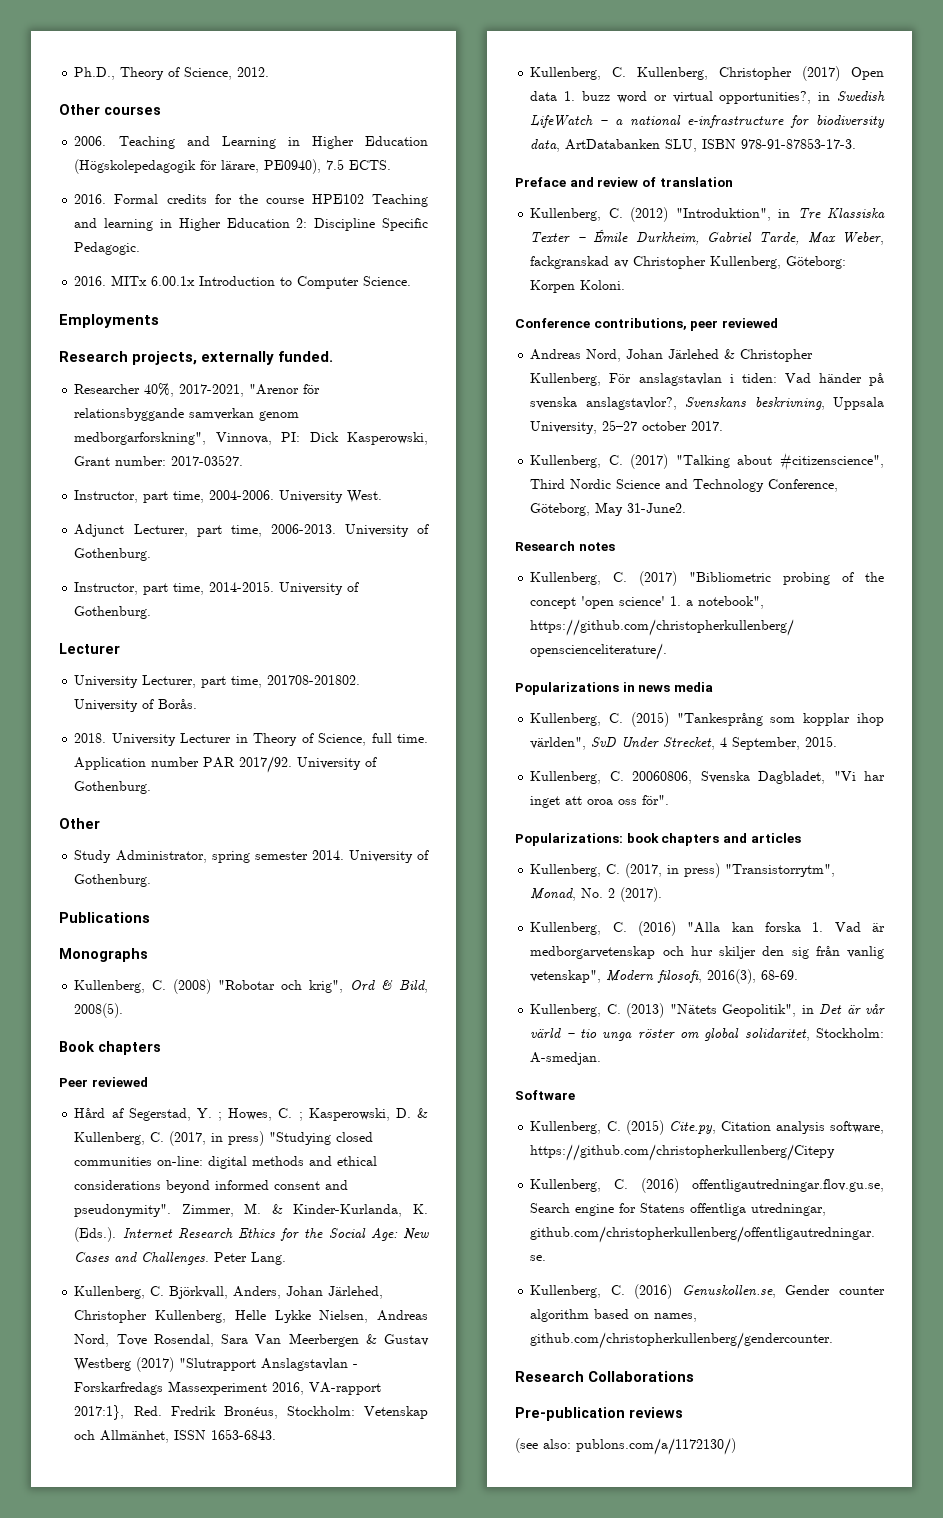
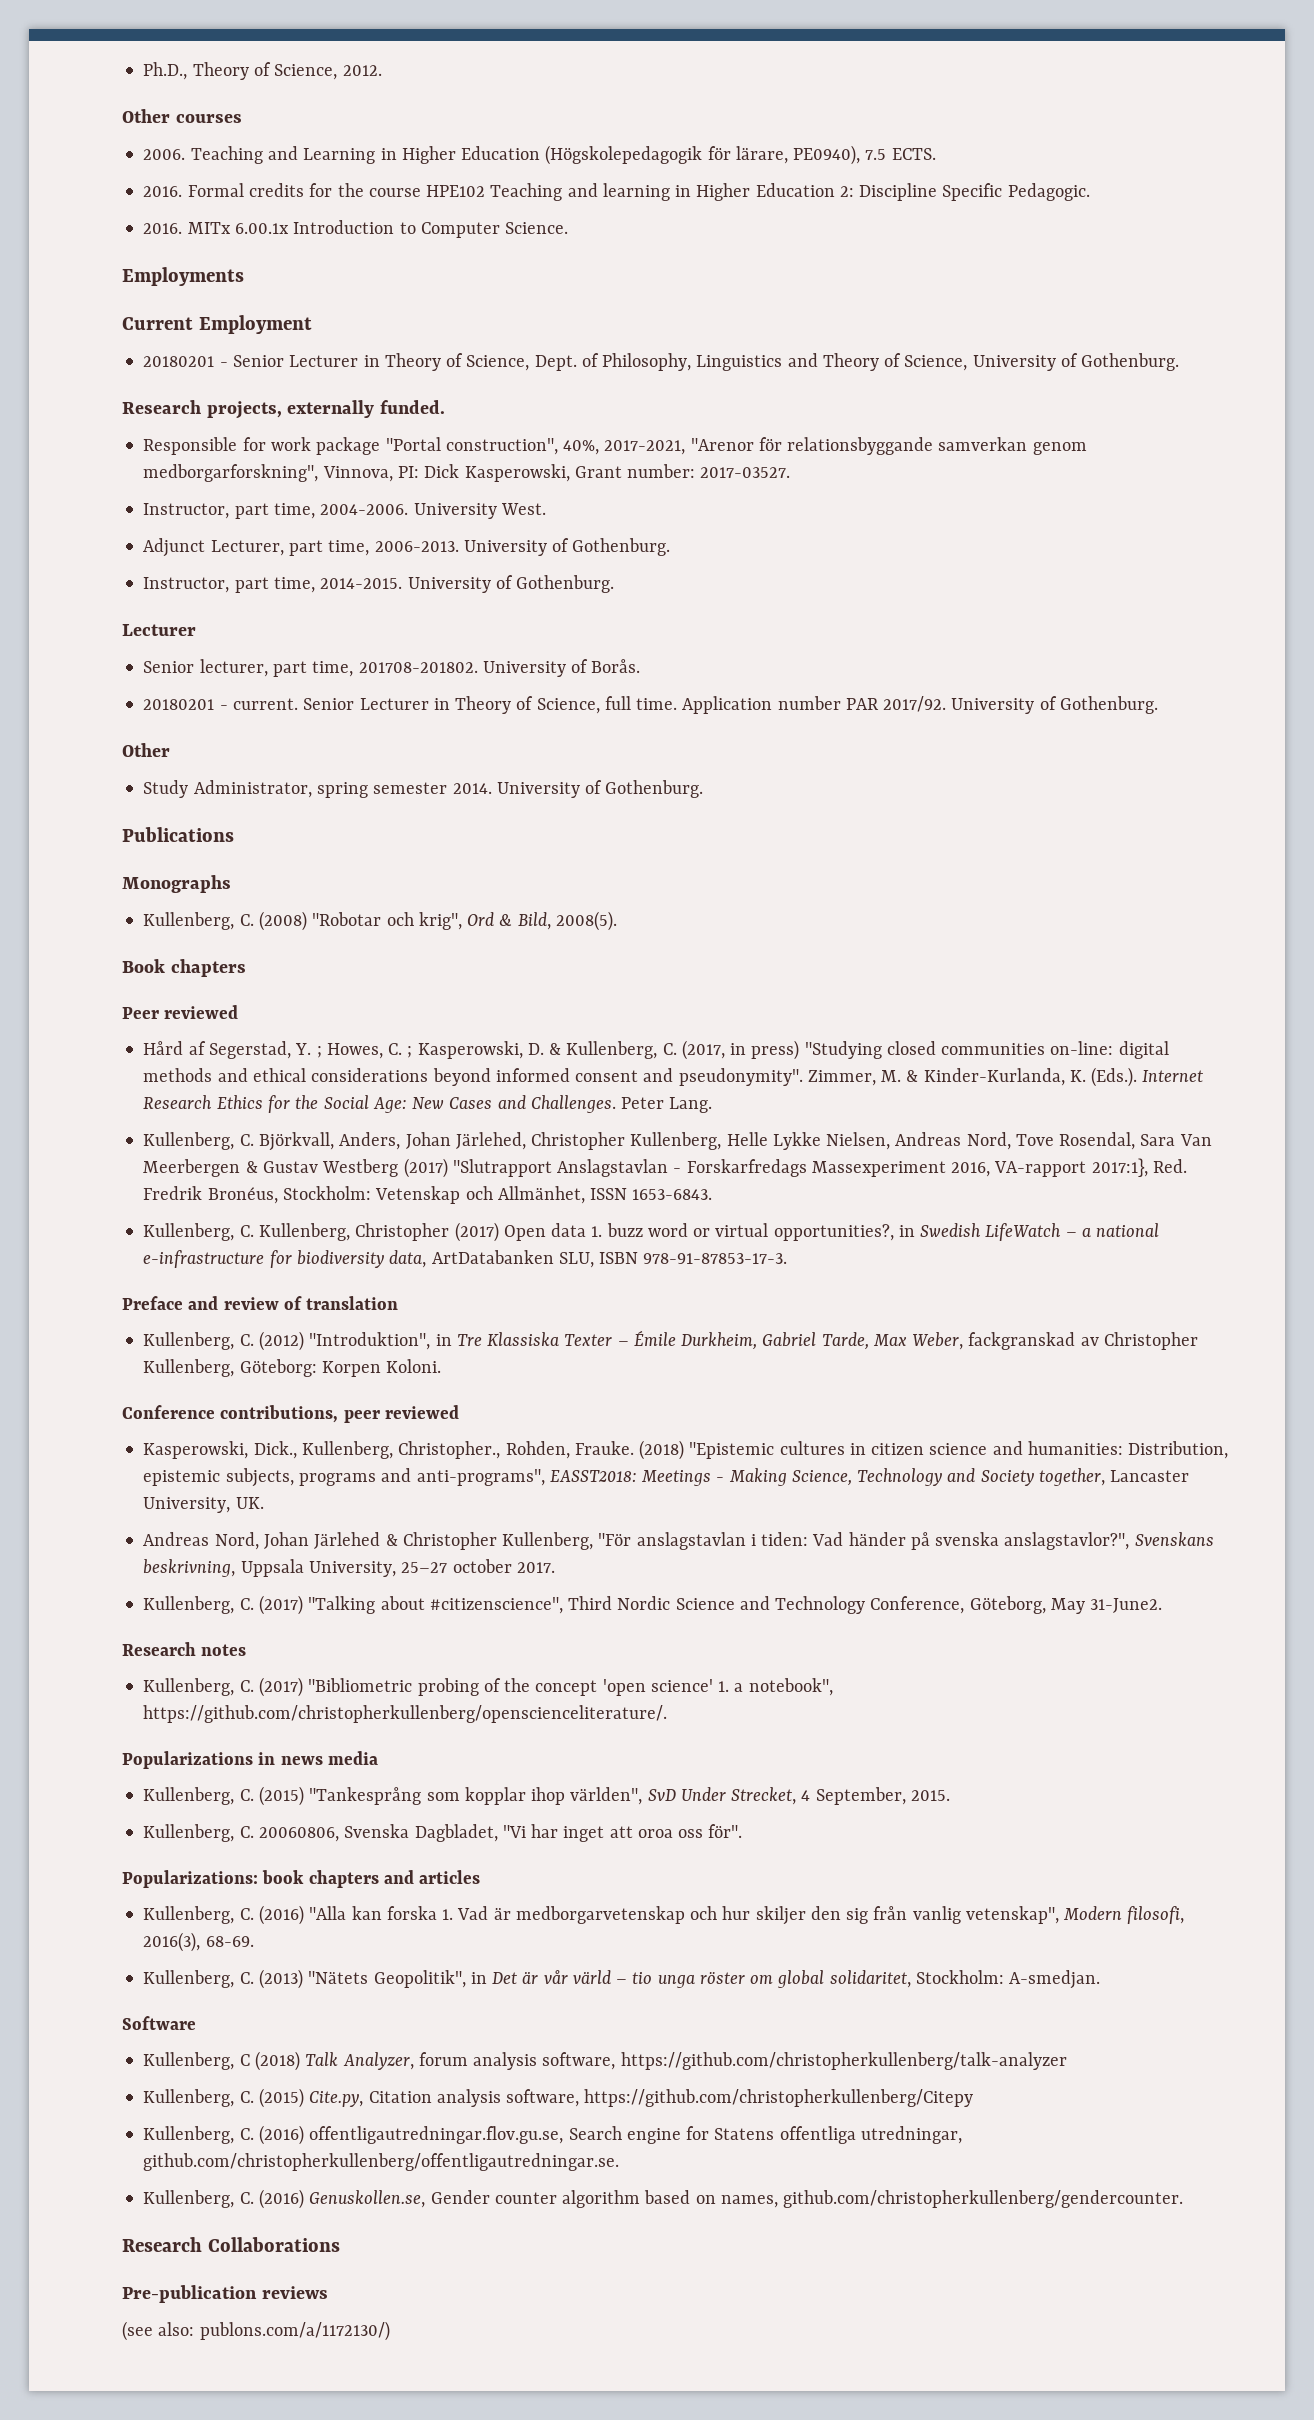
[59,351,334,365] [74,384,141,394] Research projects, externally funded. // Researcher -> [122,315,312,334] [143,353,1180,371] [122,400,445,419] [143,437,558,455] Current Employment // 20180201 - Senior Lecturer in Theory of Science, Dept. of Philosophy, Linguistics and Theory of Science, University of Gothenburg. // Research projects, externally funded. // Responsible for work package "Portal construction",
[74,675,197,688] University Lecturer, -> [143,659,268,677] Senior lecturer,
[74,733,176,746] 2018. University -> [143,698,355,710] 20180201 - current. Senior
(778, 323) none -> [143,1440,1229,1460] [143,1468,1190,1487] [143,1497,264,1513] // Kasperowski, Dick., Kullenberg, Christopher., Rohden, Frauke. (2018) "Epistemic cultures in citizen science and humanities: Distribution, epistemic subjects, programs and anti-programs", EASST2018: Meetings - Making Science, Technology and Society together, Lancaster University, UK.
[609,373,632,383] För -> [598,1533,632,1546] "För
[585,397,677,410] anslagstavlor?, -> [1004,1532,1130,1550] anslagstavlor?",
[530,863,836,878] [530,887,663,902] // Kullenberg, C. (2017, in press) "Transistorrytm", Monad, No. 2 (2017). -> (481, 1877) none
(575, 1095) none -> [143,2051,1067,2071] // Kullenberg, C (2018) Talk Analyzer, forum analysis software, https://github.com/christopherkullenberg/talk-analyzer

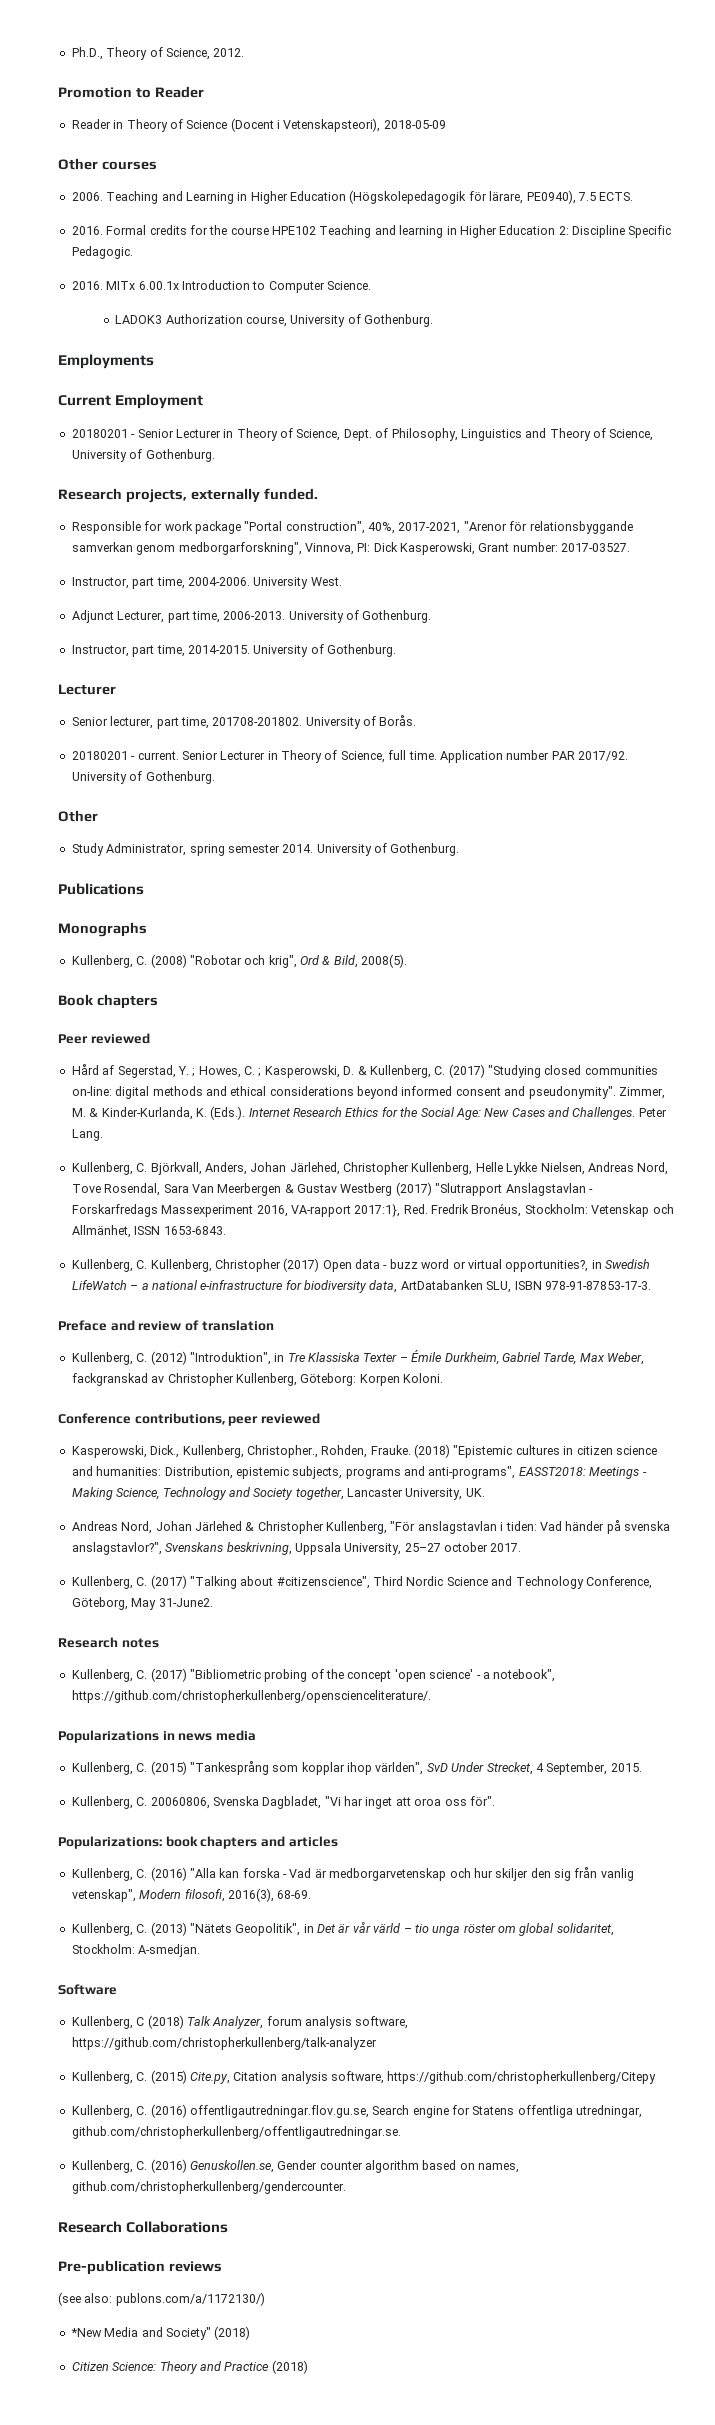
(382, 70) none -> [58,86,204,98] [71,118,446,132] // Promotion to Reader // Reader in Theory of Science (Docent i Vetenskapsteori), 2018-05-09
(569, 228) none -> [115,314,434,327] // LADOK3 Authorization course, University of Gothenburg.
[681,1040,800,1060] (2017, in press) -> [448,1064,485,1078] (2017)
[591,1226,603,1237] 1. -> [383,1265,388,1269] -
[718,1681,730,1692] 1. -> [476,1675,481,1679] -
[442,1909,454,1920] 1. -> [283,1874,287,1878] -
(390, 2331) none -> [70,2326,251,2340] [71,2360,308,2374] // *New Media and Society" (2018) // Citizen Science: Theory and Practice (2018)

